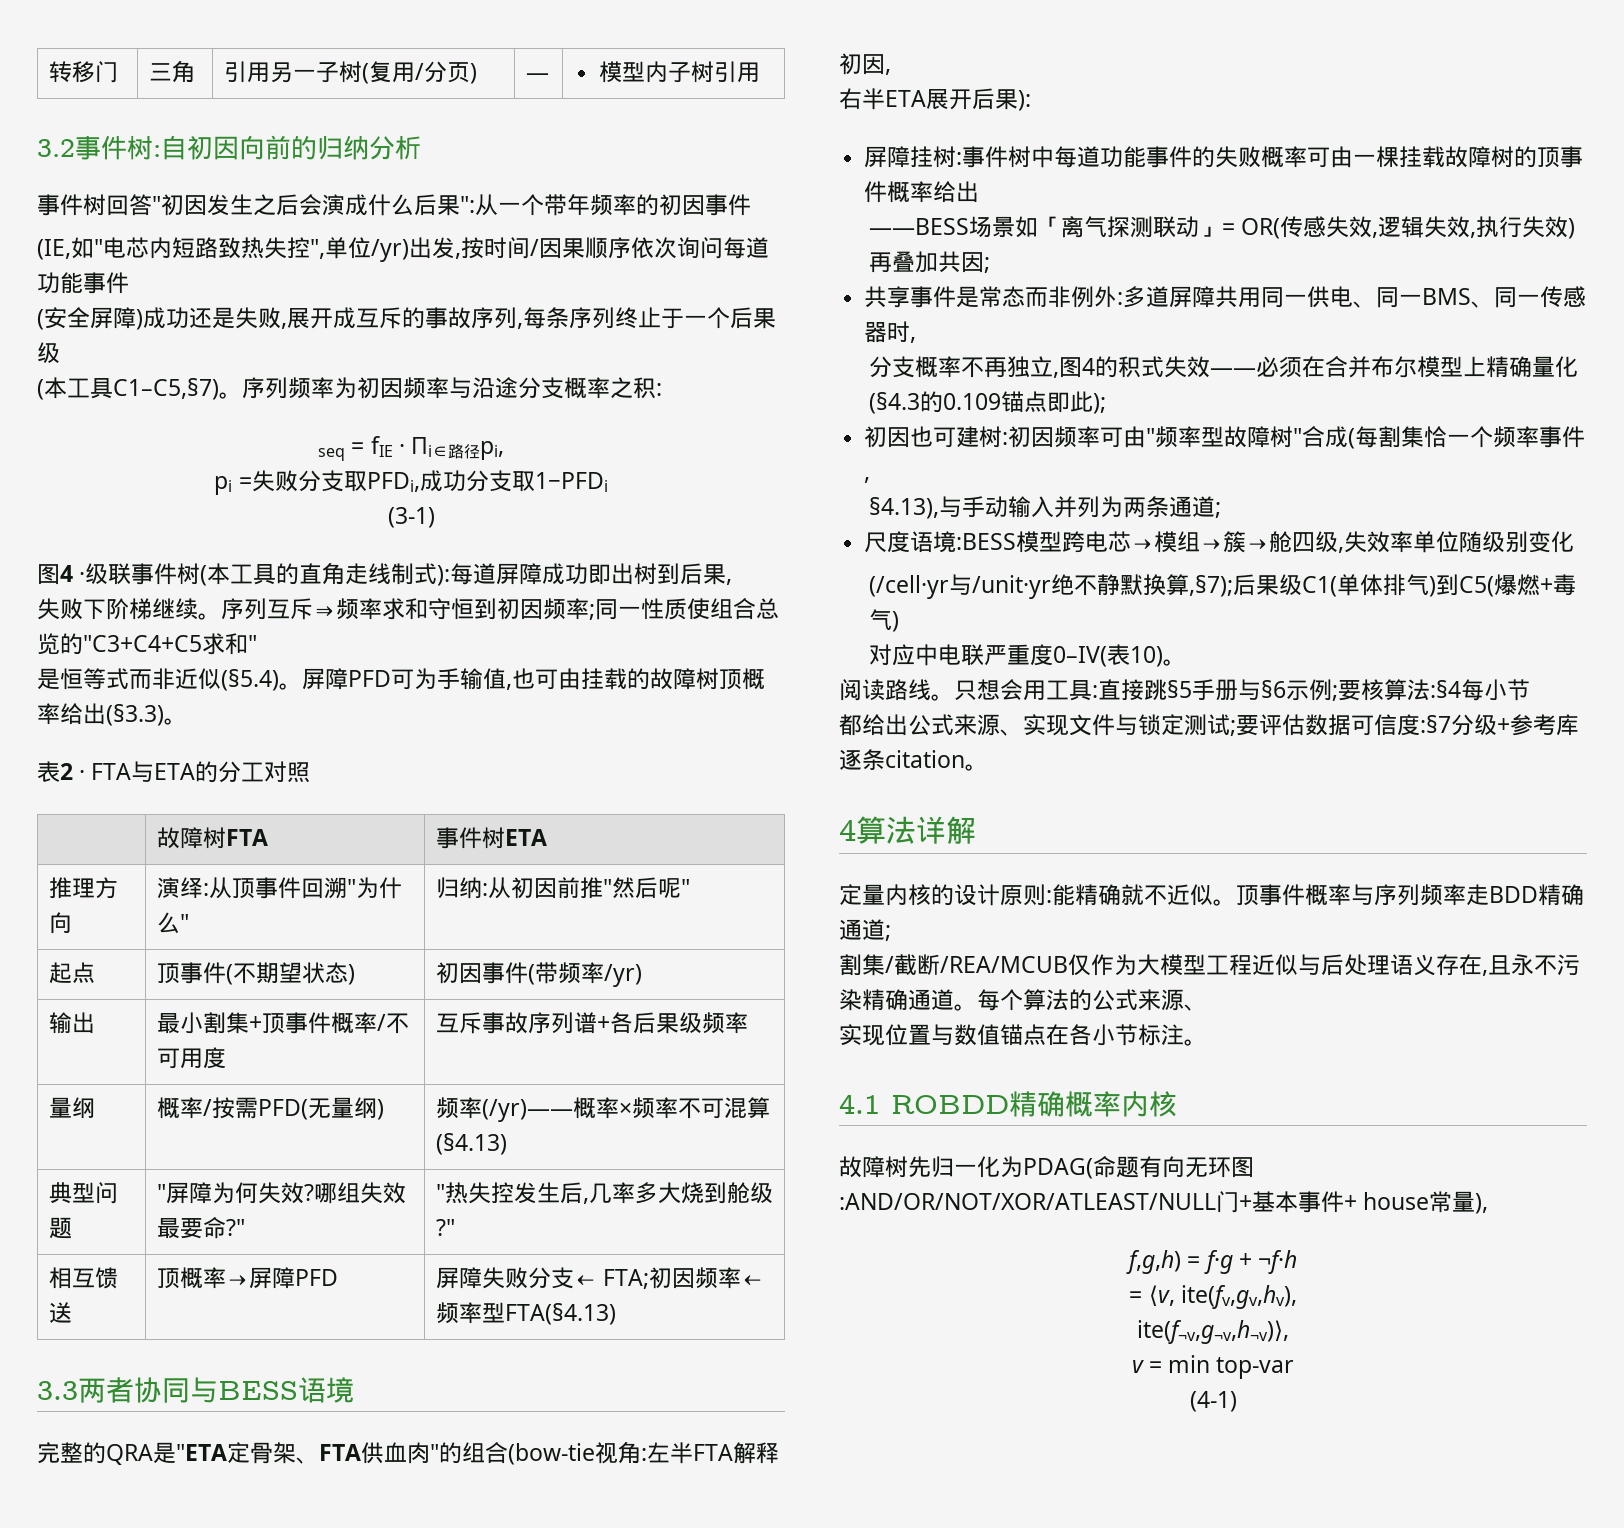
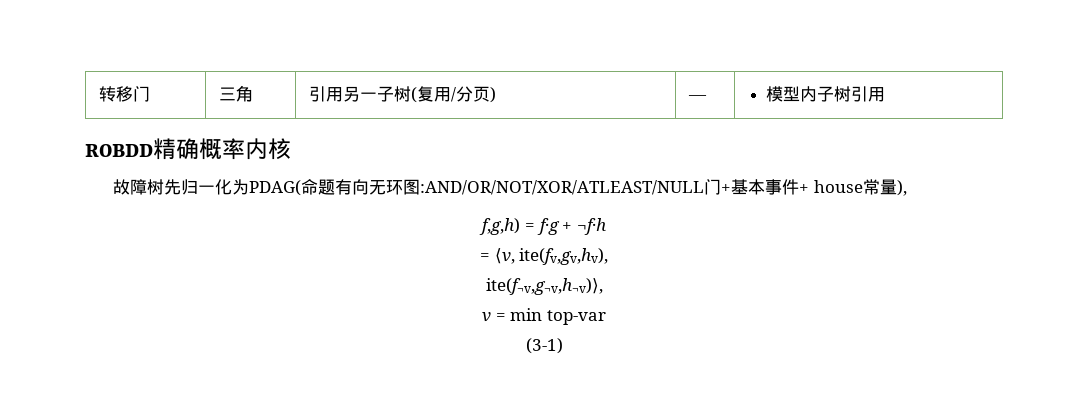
[37,135,421,160] [37,194,751,216] [37,237,769,262] [37,272,129,294] [37,307,776,330] [37,342,60,364] [37,377,662,400] [318,436,504,461] [214,470,608,495] [387,507,435,528] [37,562,733,586] [37,598,779,620] [37,633,257,655] [37,668,765,691] [37,703,187,726] [37,761,311,783] [156,827,268,849] [435,827,547,849] [48,877,118,899] [48,912,72,934] [156,877,402,899] [156,912,189,933] [435,877,690,899] [48,962,95,984] [156,962,355,985] [435,962,642,987] [48,1012,95,1034] [156,1012,409,1034] [156,1047,226,1069] [435,1012,748,1034] [48,1097,95,1119] [156,1097,384,1120] [435,1097,770,1122] [435,1133,507,1155] [48,1182,118,1204] [48,1217,72,1239] [156,1182,406,1204] [156,1217,245,1239] [435,1182,773,1204] [435,1219,455,1236] [48,1267,118,1289] [48,1302,72,1323] [156,1267,338,1289] [435,1267,765,1289] [435,1302,616,1325] [37,1377,354,1403] [37,1441,779,1465] [839,53,891,75] [839,88,1031,111] [864,146,1584,168] [864,181,980,203] [868,216,1576,239] [868,251,990,273] [864,286,1587,308] [864,321,917,343] [868,356,1578,378] [868,391,1106,414] [864,426,1586,449] [864,477,871,483] [868,496,1221,519] [864,531,1575,553] [868,574,1576,599] [868,609,899,632] [868,644,1186,667] [839,679,1530,701] [839,714,1579,736] [839,749,988,771] [839,816,976,844] [839,884,1584,906] [839,919,891,941] [839,954,1580,976] [839,989,1207,1011] [839,1024,1207,1046] [839,1094,880,1114] 3.2事件树:自初因向前的归纳分析 // 事件树回答"初因发生之后会演成什么后果":从一个带年频率的初因事件 // (IE,如"电芯内短路致热失控",单位/yr)出发,按时间/因果顺序依次询问每道功能事件 // (安全屏障)成功还是失败,展开成互斥的事故序列,每条序列终止于一个后果级 // (本工具C1–C5,§7)。序列频率为初因频率与沿途分支概率之积: // seq = fIE · Πi∈路径pi, // pi =失败分支取PFDi,成功分支取1−PFDi // (3-1) // 图4 ·级联事件树(本工具的直角走线制式):每道屏障成功即出树到后果, // 失败下阶梯继续。序列互斥⇒频率求和守恒到初因频率;同一性质使组合总览的"C3+C4+C5求和" // 是恒等式而非近似(§5.4)。屏障PFD可为手输值,也可由挂载的故障树顶概率给出(§3.3)。 // 表2 · FTA与ETA的分工对照 // | 故障树FTA | 事件树ETA // 推理方向 | 演绎:从顶事件回溯"为什么" | 归纳:从初因前推"然后呢" // 起点 | 顶事件(不期望状态) | 初因事件(带频率/yr) // 输出 | 最小割集+顶事件概率/不可用度 | 互斥事故序列谱+各后果级频率 // 量纲 | 概率/按需PFD(无量纲) | 频率(/yr)——概率×频率不可混算(§4.13) // 典型问题 | "屏障为何失效?哪组失效最要命?" | "热失控发生后,几率多大烧到舱级?" // 相互馈送 | 顶概率→屏障PFD | 屏障失败分支← FTA;初因频率←频率型FTA(§4.13) // 3.3两者协同与BESS语境 // 完整的QRA是"ETA定骨架、FTA供血肉"的组合(bow-tie视角:左半FTA解释初因, // 右半ETA展开后果): // 屏障挂树:事件树中每道功能事件的失败概率可由一棵挂载故障树的顶事件概率给出 // ——BESS场景如「离气探测联动」= OR(传感失效,逻辑失效,执行失效)再叠加共因; // 共享事件是常态而非例外:多道屏障共用同一供电、同一BMS、同一传感器时, // 分支概率不再独立,图4的积式失效——必须在合并布尔模型上精确量化(§4.3的0.109锚点即此); // 初因也可建树:初因频率可由"频率型故障树"合成(每割集恰一个频率事件, // §4.13),与手动输入并列为两条通道; // 尺度语境:BESS模型跨电芯→模组→簇→舱四级,失效率单位随级别变化 // (/cell·yr与/unit·yr绝不静默换算,§7);后果级C1(单体排气)到C5(爆燃+毒气) // 对应中电联严重度0–IV(表10)。 // 阅读路线。只想会用工具:直接跳§5手册与§6示例;要核算法:§4每小节 // 都给出公式来源、实现文件与锁定测试;要评估数据可信度:§7分级+参考库逐条citation。 // 4算法详解 // 定量内核的设计原则:能精确就不近似。顶事件概率与序列频率走BDD精确通道; // 割集/截断/REA/MCUB仅作为大模型工程近似与后处理语义存在,且永不污染精确通道。每个算法的公式来源、 // 实现位置与数值锚点在各小节标注。 // 4.1 -> (886, 94) none
[1189,1391,1237,1412] (4-1) -> [525,338,563,354] (3-1)

